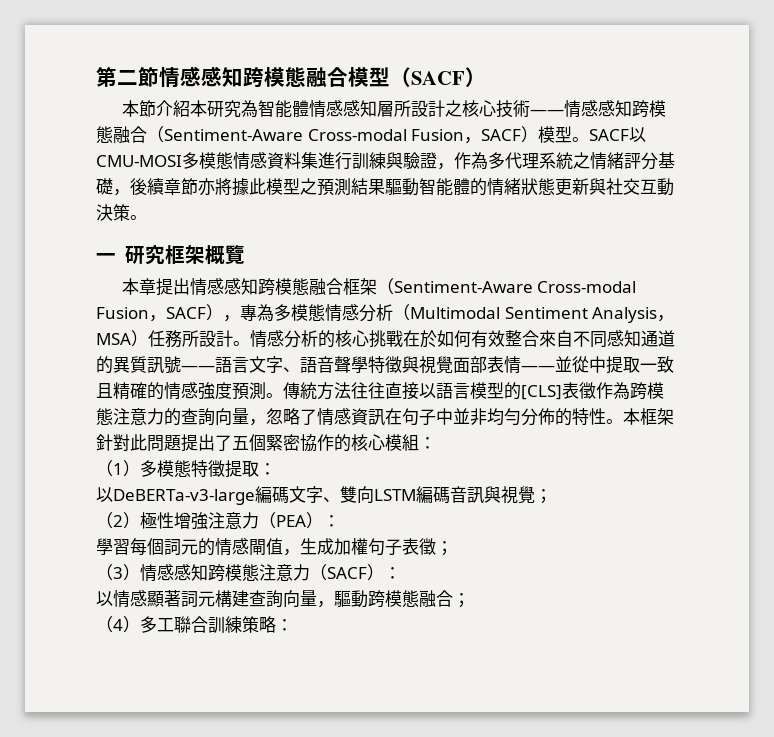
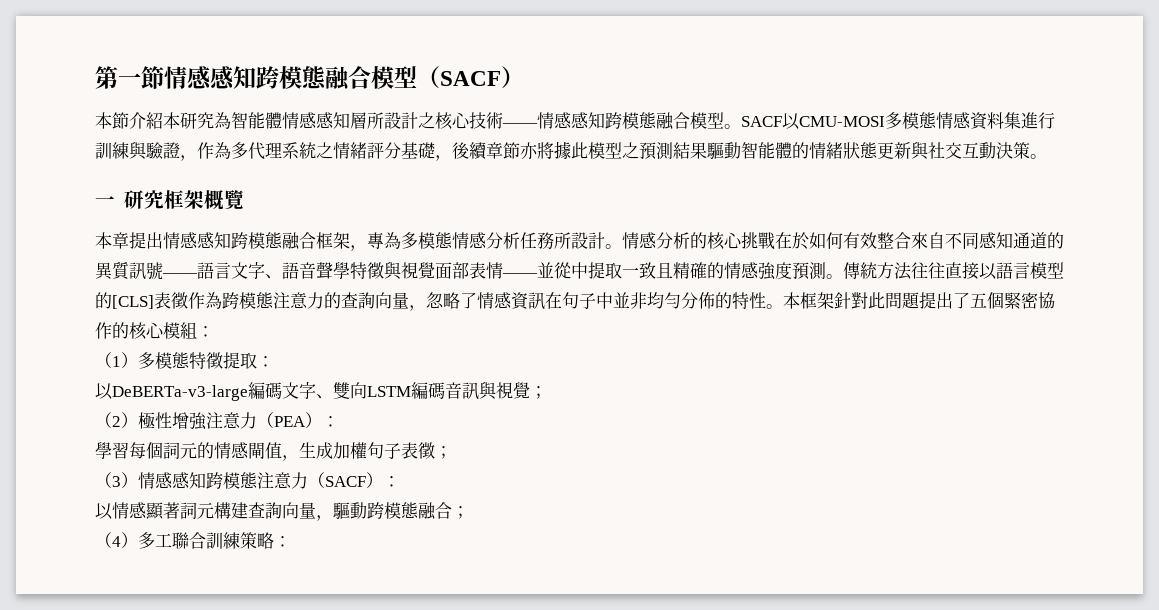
[117,70,138,85] 二 -> [118,73,141,86] 一
[147,126,539,144] （Sentiment-Aware Cross-modal Fusion，SACF） -> (690, 120) none
[376,278,637,295] [96,304,223,322] （Sentiment-Aware Cross-modal Fusion，SACF） -> (350, 240) none
[393,304,675,323] [96,330,148,347] （Multimodal Sentiment Analysis，MSA） -> (520, 240) none

